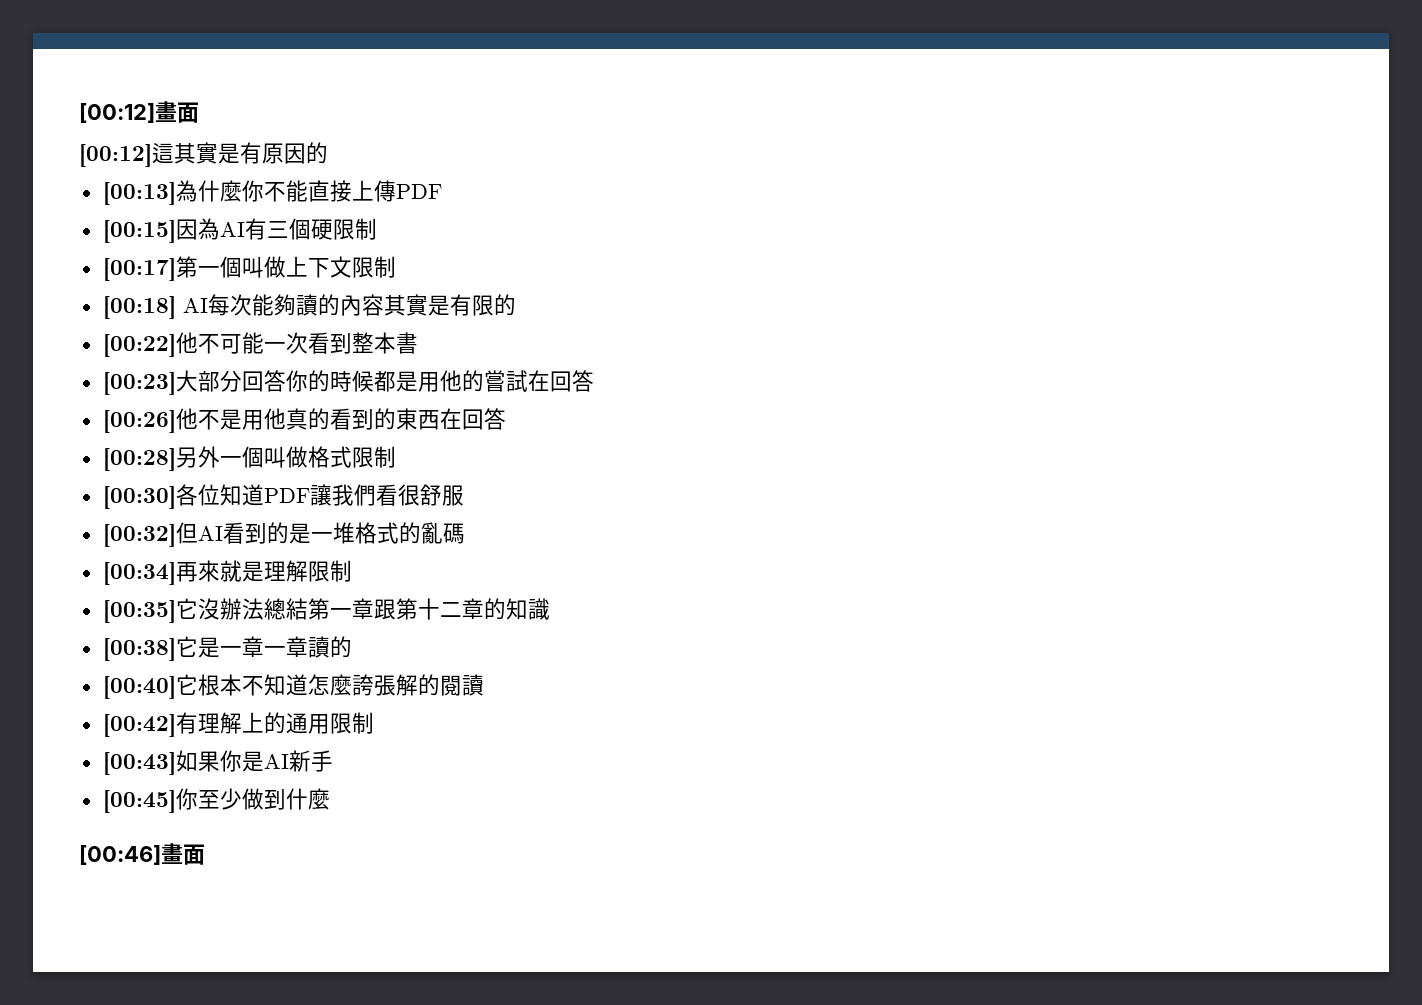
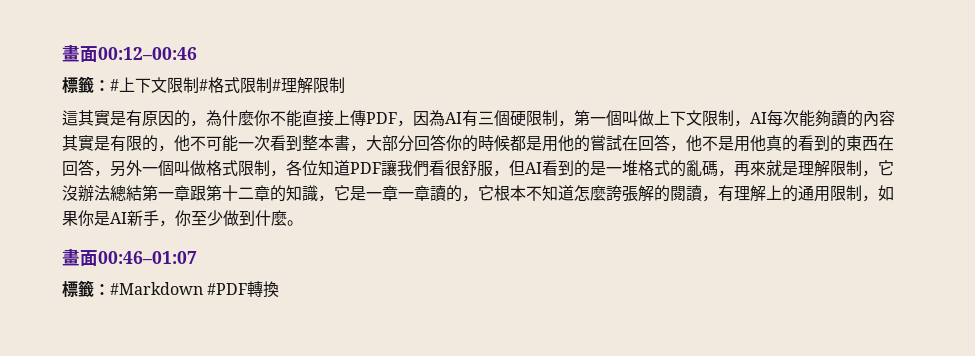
[79,101,199,123] [79,144,152,167] [00:12]畫面 // [00:12] -> [62,45,197,62] [62,76,345,94] 畫面00:12–00:46 // 標籤：#上下文限制#格式限制#理解限制 //
[102,182,176,205] // [00:13] -> [190,120,206,127] ，
[102,220,176,243] // [00:15] -> [397,120,413,127] ，
[102,258,176,281] // [00:17] -> [558,120,574,127] ，
[102,296,176,319] // [00:18] -> [734,120,750,127] ，
[102,334,176,357] // [00:22] -> [158,145,174,152] ，
[102,372,176,395] // [00:23] -> [350,145,366,152] ，
[102,410,176,433] // [00:26] -> [670,145,686,152] ，
[102,448,176,471] // [00:28] -> [94,170,110,177] ，
[102,486,176,509] // [00:30] -> [270,170,286,177] ，
[102,524,176,547] // [00:32] -> [493,170,509,177] ，
[102,562,176,585] // [00:34] -> [718,170,734,177] ，
[102,600,176,623] // [00:35] -> [862,170,878,177] ，
[102,638,176,661] // [00:38] -> [318,195,334,202] ，
[102,676,176,699] // [00:40] -> [462,195,478,202] ，
[102,714,176,737] // [00:42] -> [702,195,718,202] ，
[102,752,176,775] // [00:43] -> [862,195,878,202] ，
[102,790,176,813] // [00:45] -> [159,220,175,227] ，
[79,843,205,865] // [00:46]畫面 -> [287,220,303,226] [62,249,197,266] [62,280,280,298] 。 // 畫面00:46–01:07 // 標籤：#Markdown #PDF轉換

